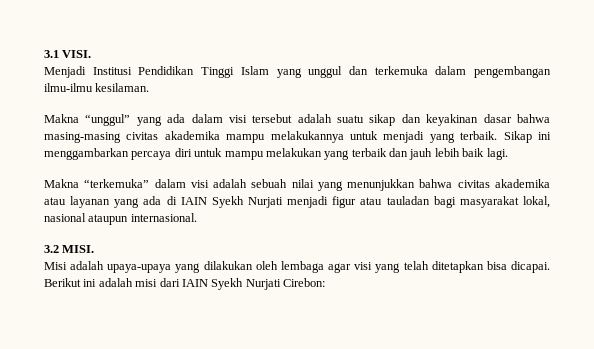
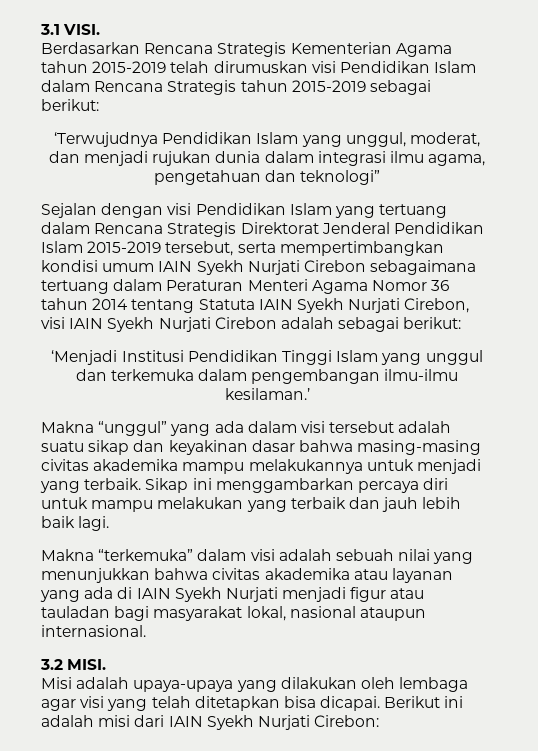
[44,66,86,78] Menjadi -> [41,42,452,57] [41,61,477,73] [41,80,431,95] [41,99,99,111] [54,132,480,147] [48,151,486,166] [153,170,381,185] [41,203,448,218] [41,222,484,237] [41,241,444,256] [41,260,477,275] [41,279,450,294] [41,298,470,313] [41,317,462,332] [51,350,118,365] Berdasarkan Rencana Strategis Kementerian Agama tahun 2015-2019 telah dirumuskan visi Pendidikan Islam dalam Rencana Strategis tahun 2015-2019 sebagai berikut: // ‘Terwujudnya Pendidikan Islam yang unggul, moderat, dan menjadi rujukan dunia dalam integrasi ilmu agama, pengetahuan dan teknologi” // Sejalan dengan visi Pendidikan Islam yang tertuang dalam Rencana Strategis Direktorat Jenderal Pendidikan Islam 2015-2019 tersebut, serta mempertimbangkan kondisi umum IAIN Syekh Nurjati Cirebon sebagaimana tertuang dalam Peraturan Menteri Agama Nomor 36 tahun 2014 tentang Statuta IAIN Syekh Nurjati Cirebon, visi IAIN Syekh Nurjati Cirebon adalah sebagai berikut: // ‘Menjadi
[95,83,150,92] kesilaman. -> [224,388,310,400] kesilaman.’

